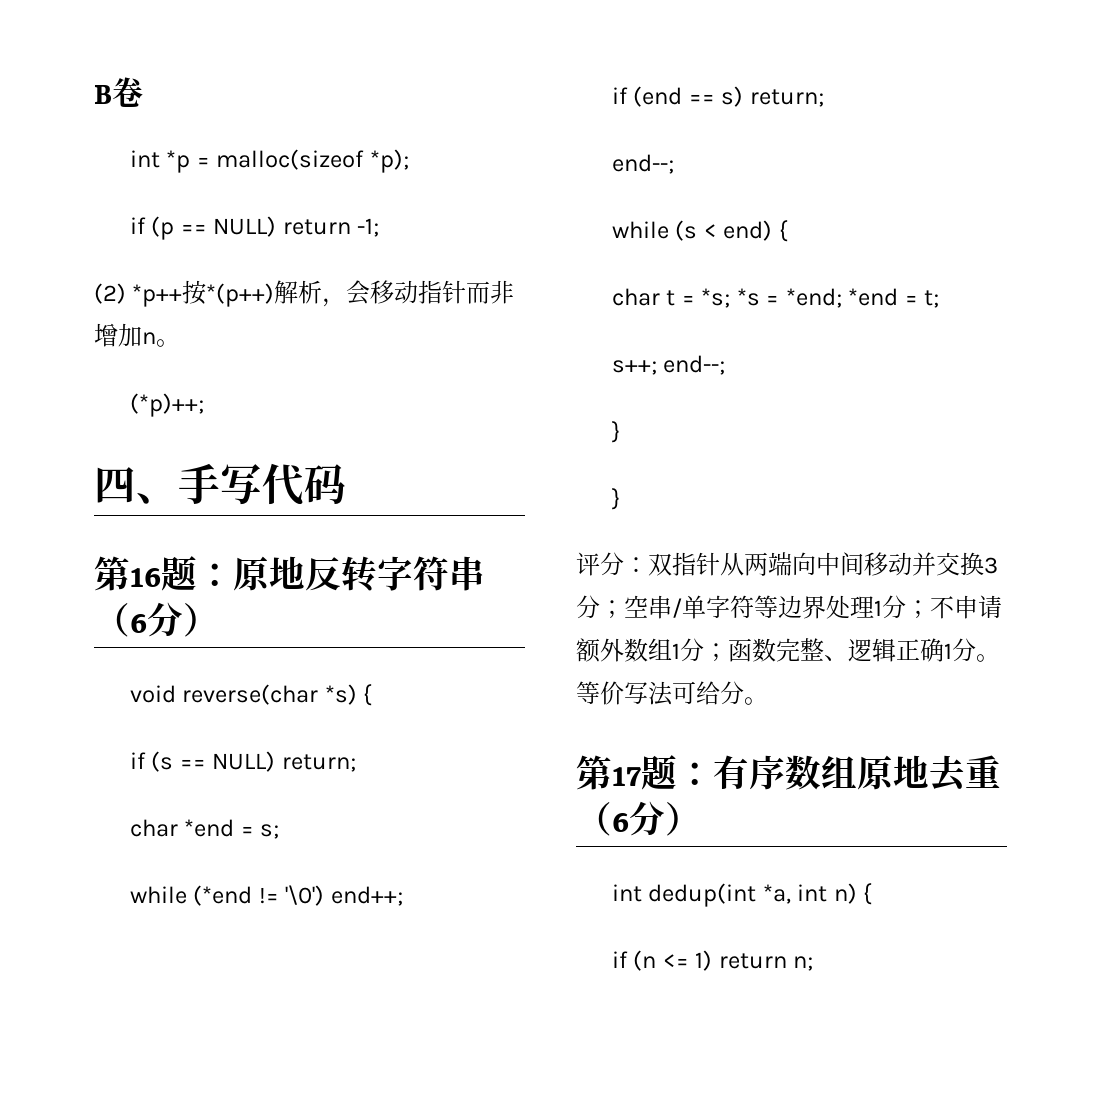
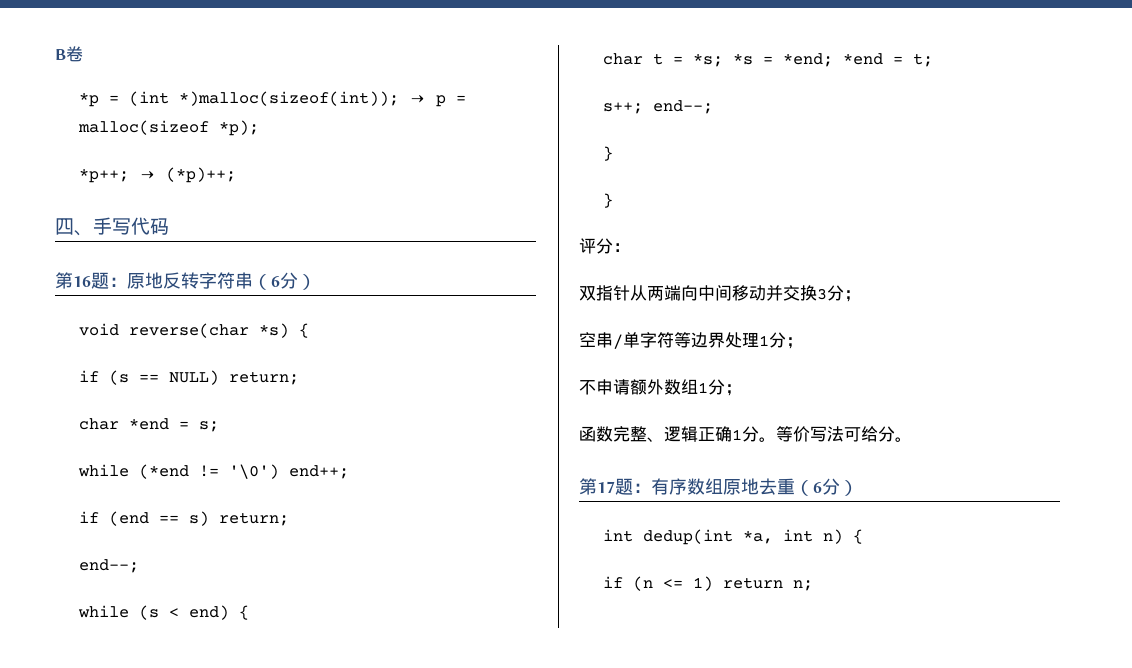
[129,150,160,168] int -> (83, 54) none
[216,149,409,173] [129,216,380,240] [94,280,515,307] [94,323,180,347] malloc(sizeof *p); // if (p == NULL) return -1; // (2) *p++按*(p++)解析，会移动指针而非增加n。 // -> [128,91,466,107] [77,120,259,136] [78,168,156,183] (int *)malloc(sizeof(int)); → p = malloc(sizeof *p); // *p++; →
(648, 565) none -> (630, 247) //
(624, 609) none -> (861, 296) //
(930, 609) none -> (803, 343) //
(728, 652) none -> (742, 390) //

